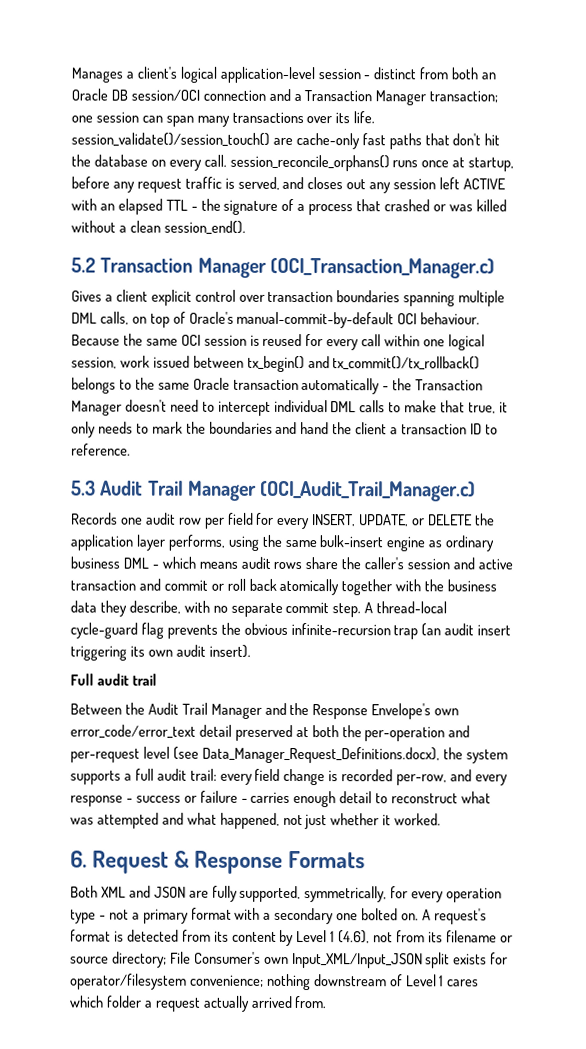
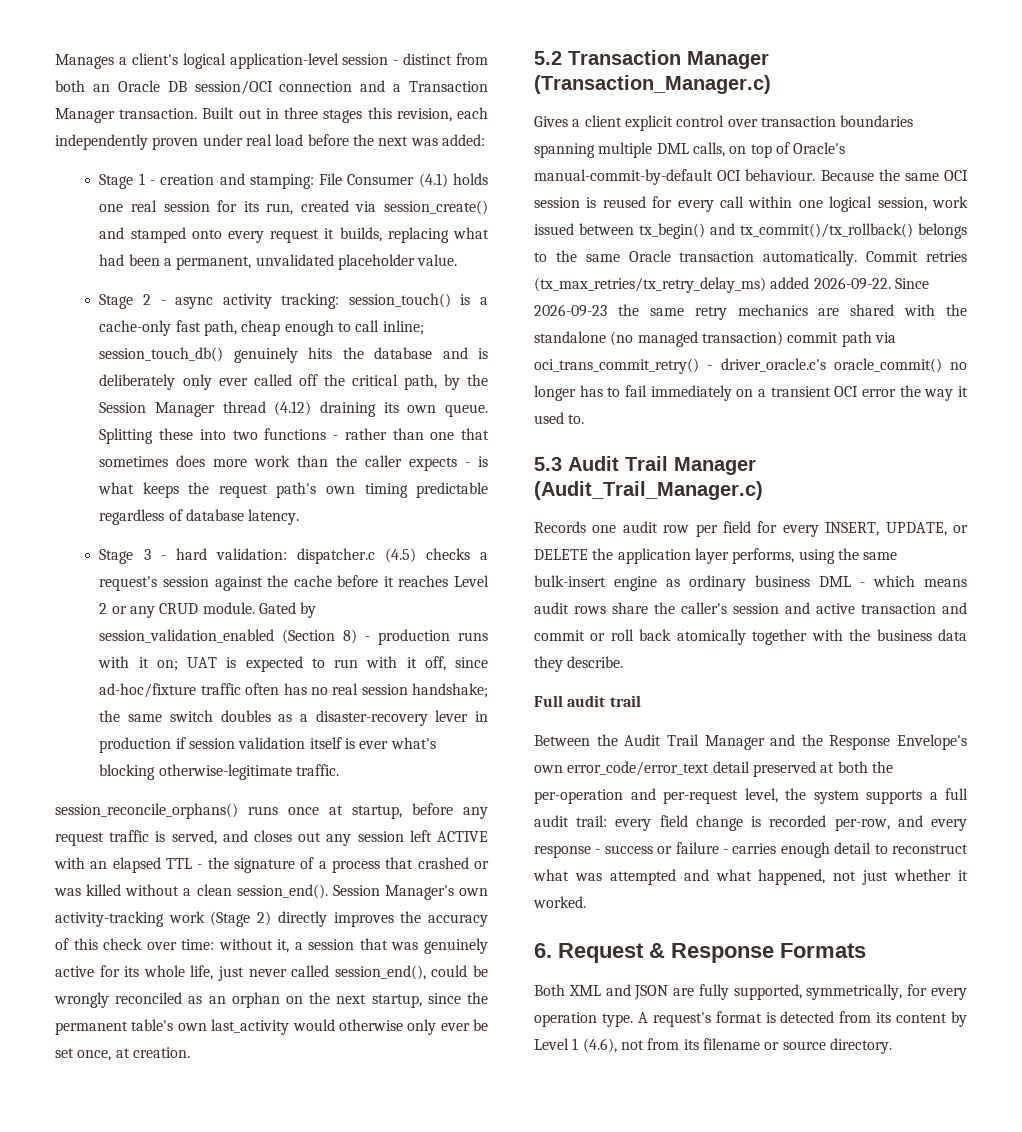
[429,90,499,103] [71,111,376,127] [71,132,501,150] [71,154,227,171] transaction; one session can span many transactions over its life. session_validate()/session_touch() are cache-only fast paths that don't hit the database on every call. -> [119,107,489,123] [55,134,485,150] [99,173,488,189] [99,200,488,215] [99,227,489,243] [99,254,458,270] [99,293,488,309] [99,320,424,336] [99,347,488,363] [99,374,488,390] [99,401,489,417] [99,428,489,444] [99,455,489,471] [98,482,488,498] [99,509,300,525] [99,548,488,564] [99,575,489,591] [99,602,317,618] [99,629,488,645] [98,656,488,672] [99,683,488,698] [99,710,488,726] [99,737,436,753] [99,764,340,780] transaction. Built out in three stages this revision, each independently proven under real load before the next was added: // Stage 1 - creation and stamping: File Consumer (4.1) holds one real session for its run, created via session_create() and stamped onto every request it builds, replacing what had been a permanent, unvalidated placeholder value. // Stage 2 - async activity tracking: session_touch() is a cache-only fast path, cheap enough to call inline; session_touch_db() genuinely hits the database and is deliberately only ever called off the critical path, by the Session Manager thread (4.12) draining its own queue. Splitting these into two functions - rather than one that sometimes does more work than the caller expects - is what keeps the request path's own timing predictable regardless of database latency. // Stage 3 - hard validation: dispatcher.c (4.5) checks a request's session against the cache before it reaches Level 2 or any CRUD module. Gated by session_validation_enabled (Section 8) - production runs with it on; UAT is expected to run with it off, since ad-hoc/fixture traffic often has no real session handshake; the same switch doubles as a disaster-recovery lever in production if session validation itself is ever what's blocking otherwise-legitimate traffic. //
(246, 227) none -> [332,885,488,900] [55,911,489,927] [55,938,489,954] [55,965,489,981] [54,992,488,1008] [55,1019,488,1035] [55,1047,190,1061] Session Manager's own activity-tracking work (Stage 2) directly improves the accuracy of this check over time: without it, a session that was genuinely active for its whole life, just never called session_end(), could be wrongly reconciled as an orphan on the next startup, since the permanent table's own last_activity would otherwise only ever be set once, at creation.
[269,257,495,279] (OCI_Transaction_Manager.c) -> [534,75,771,94] (Transaction_Manager.c)
[301,378,484,395] [71,399,508,416] [71,421,498,438] [71,443,131,456] automatically - the Transaction Manager doesn't need to intercept individual DML calls to make that true, it only needs to mark the boundaries and hand the client a transaction ID to reference. -> [763,250,967,266] [534,277,929,293] [534,304,967,320] [534,331,896,347] [534,358,967,374] [534,385,968,401] [534,412,585,424] automatically. Commit retries (tx_max_retries/tx_retry_delay_ms) added 2026-09-22. Since 2026-09-23 the same retry mechanics are shared with the standalone (no managed transaction) commit path via oci_trans_commit_retry() - driver_oracle.c's oracle_commit() no longer has to fail immediately on a transient OCI error the way it used to.
[260,480,477,502] (OCI_Audit_Trail_Manager.c) -> [534,481,763,500] (Audit_Trail_Manager.c)
[128,600,448,618] [70,622,512,640] [70,644,251,661] describe, with no separate commit step. A thread-local cycle-guard flag prevents the obvious infinite-recursion trap (an audit insert triggering its own audit insert). -> [567,656,624,668] describe.
[142,746,440,764] level (see Data_Manager_Request_Definitions.docx), -> [744,788,778,803] level,
[70,907,420,925] type - not a primary format with a secondary one bolted on. -> [601,1013,633,1027] type.
[111,951,509,969] [70,973,480,991] [69,995,328,1012] directory; File Consumer's own Input_XML/Input_JSON split exists for operator/filesystem convenience; nothing downstream of Level 1 cares which folder a request actually arrived from. -> [829,1038,892,1054] directory.

